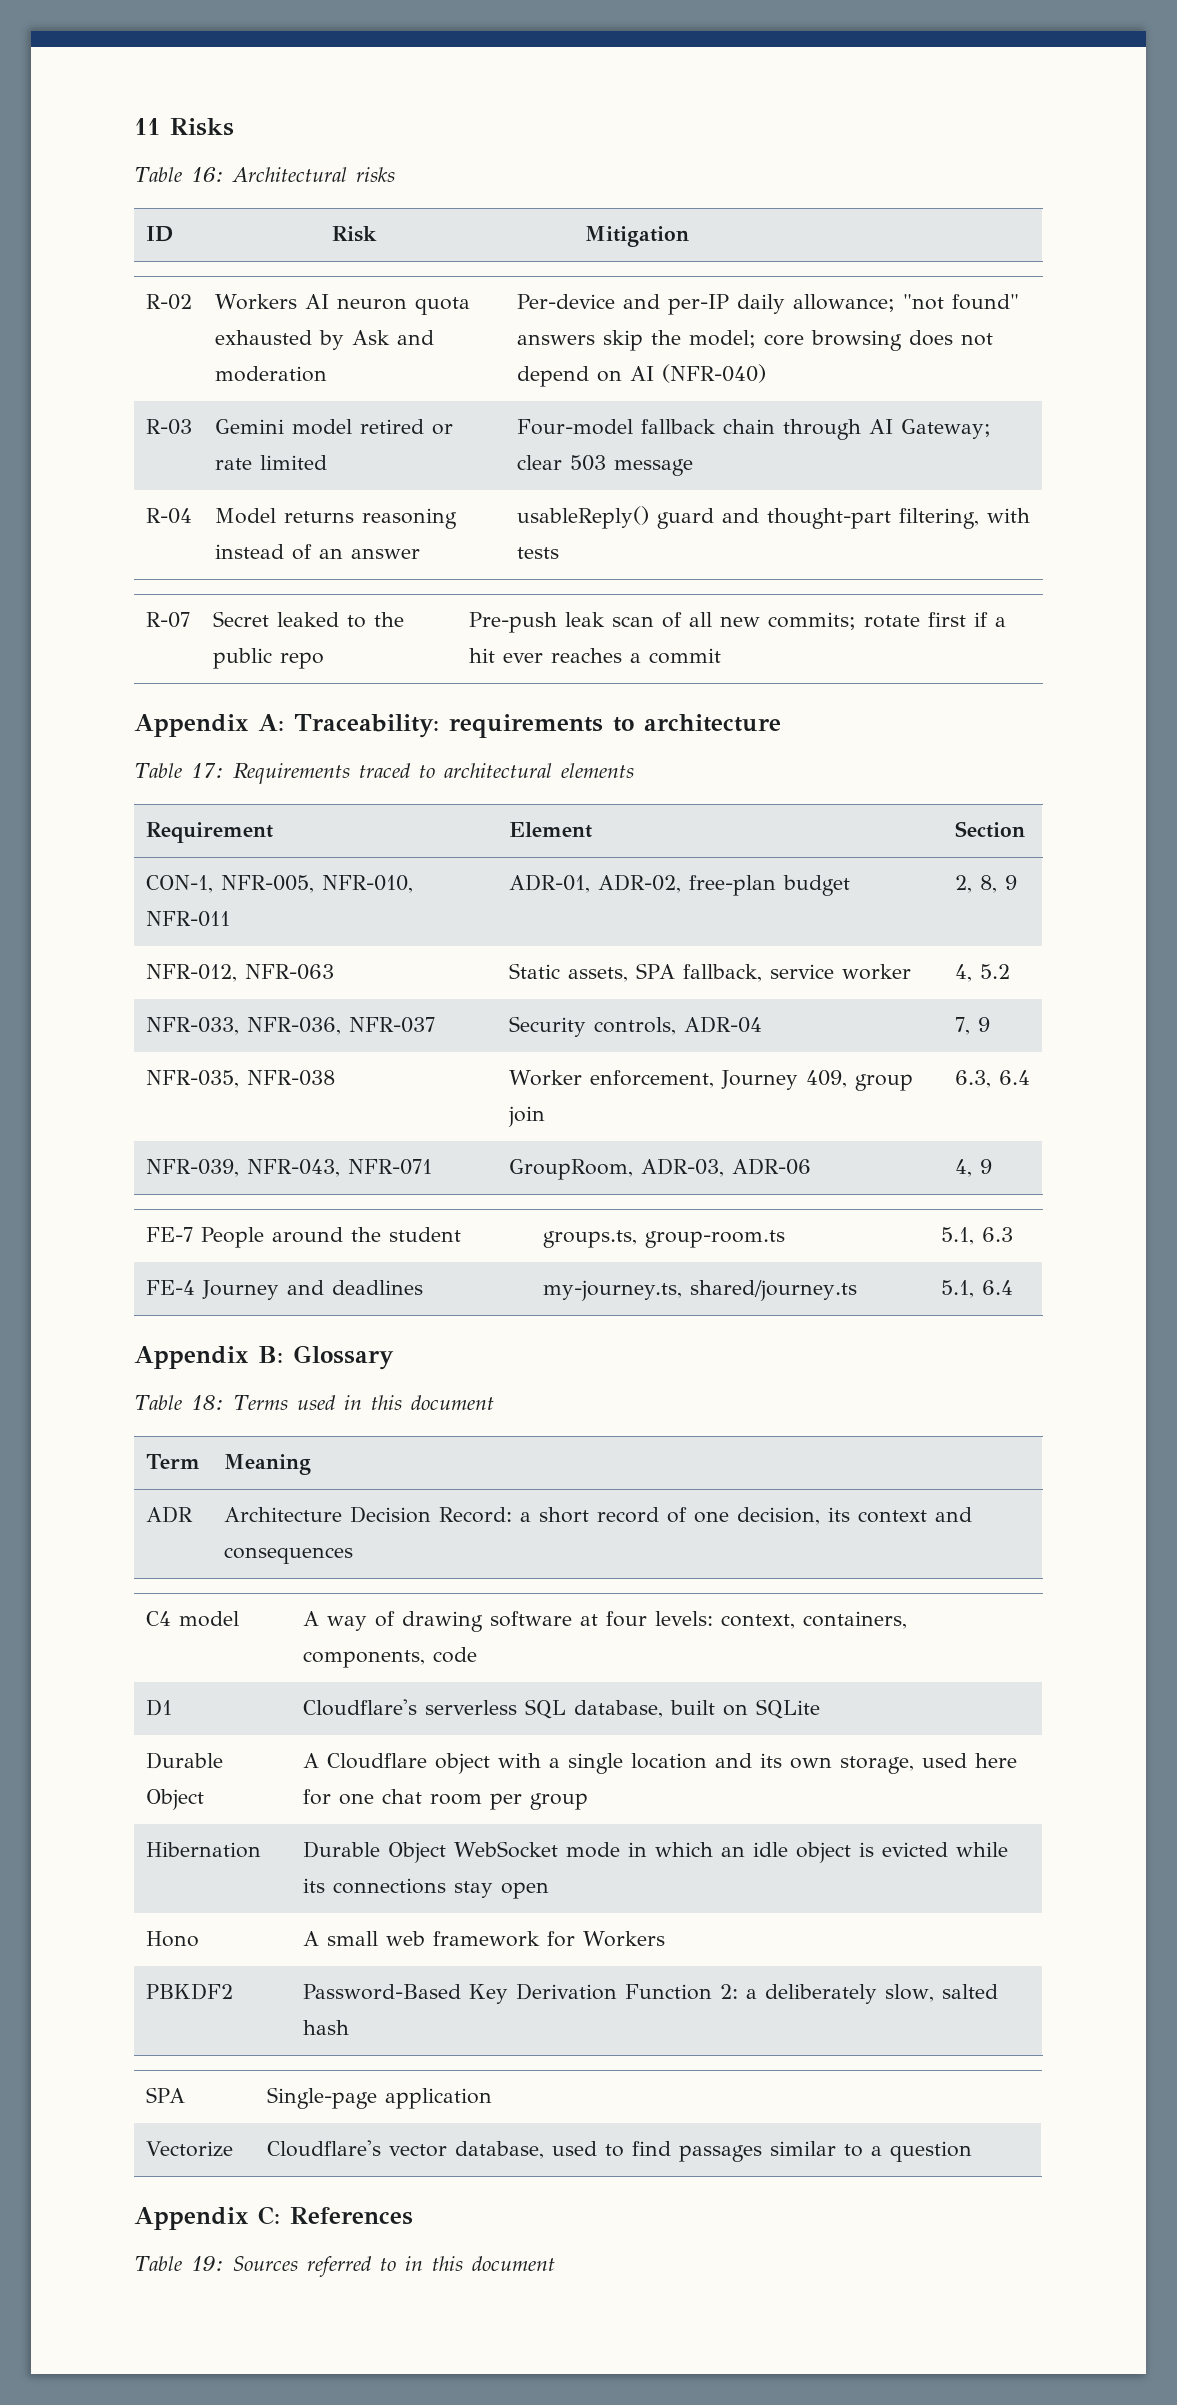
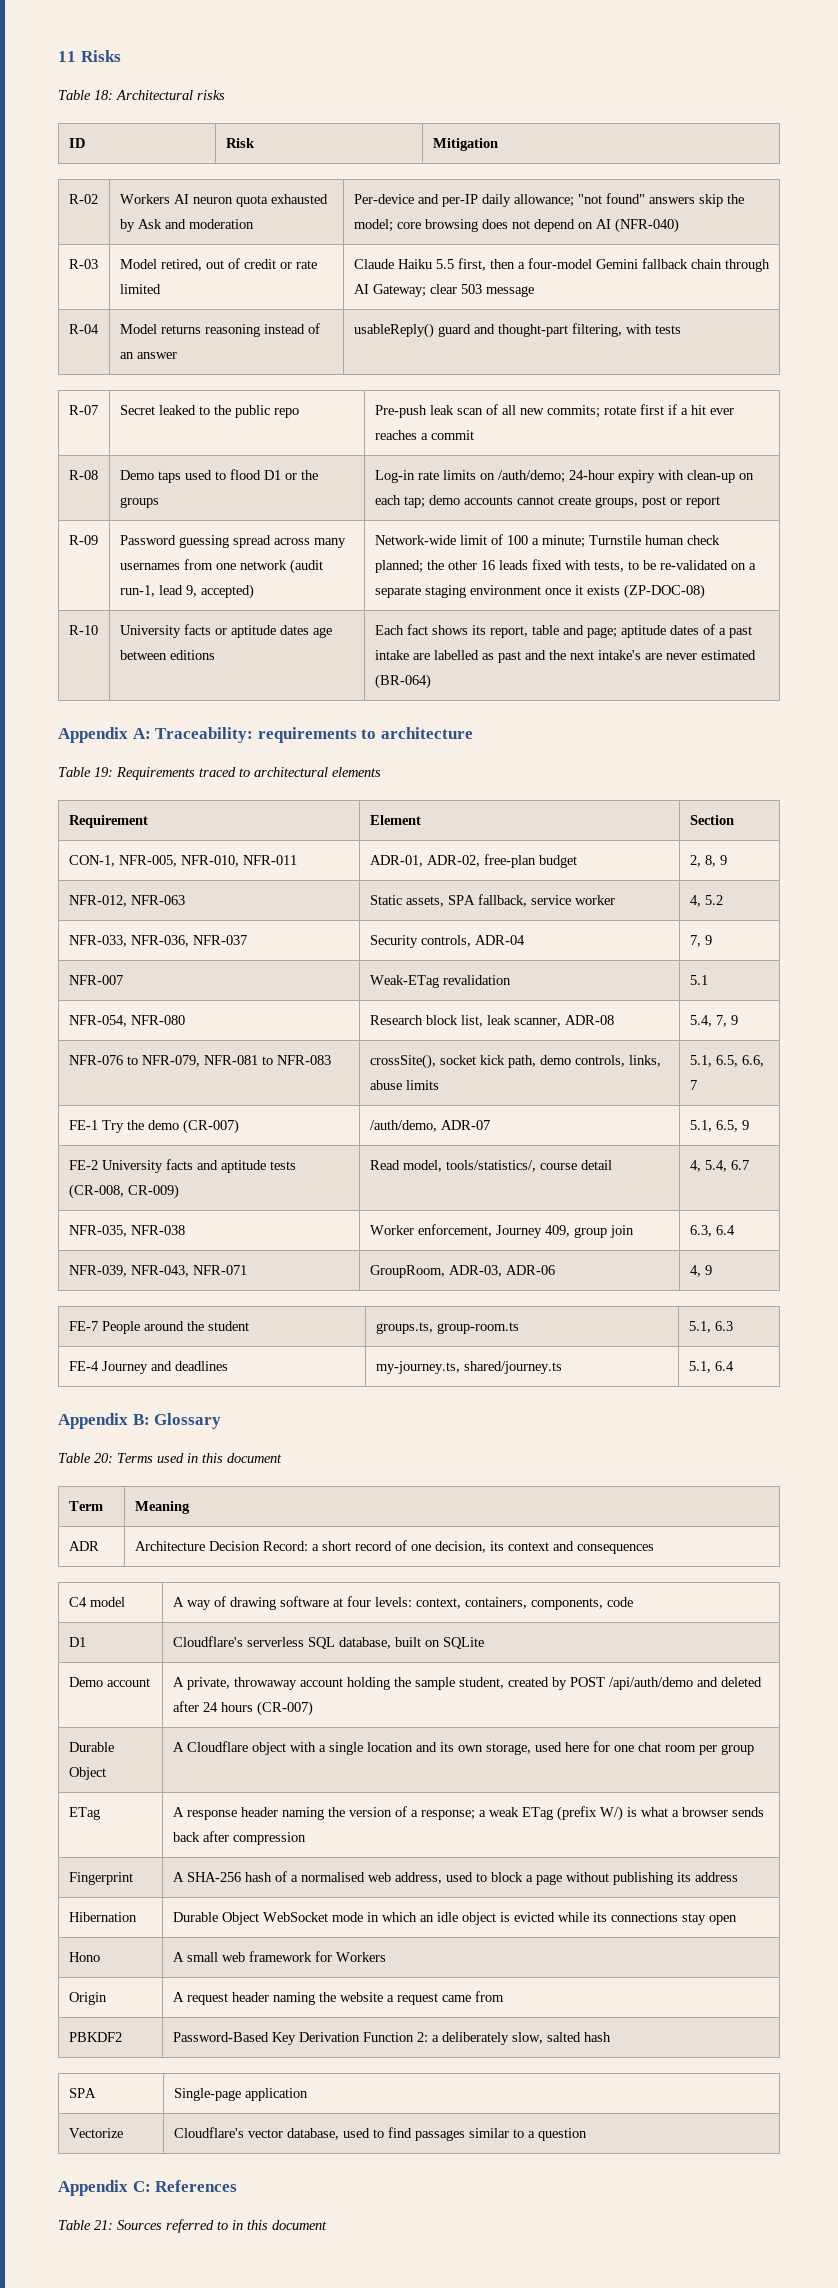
[190,167,224,182] 16: -> [94,90,113,100] 18:
[214,419,453,435] [214,455,327,470] [516,419,633,435] Gemini model retired or rate limited | Four-model -> [119,258,317,271] [119,284,161,294] [353,258,638,271] Model retired, out of credit or rate limited | Claude Haiku 5.5 first, then a four-model Gemini
(721, 656) none -> [68,470,98,480] [119,469,318,483] [119,497,159,508] [374,470,754,483] [374,495,720,508] [68,535,98,545] [119,535,346,548] [119,559,323,574] [119,584,254,599] [374,534,720,548] [374,559,756,573] [374,584,705,599] [68,625,98,635] [119,624,332,638] [119,650,215,660] [374,624,752,638] [374,650,756,663] [374,674,431,689] // R-08 | Demo taps used to flood D1 or the groups | Log-in rate limits on /auth/demo; 24-hour expiry with clean-up on each tap; demo accounts cannot create groups, post or report // R-09 | Password guessing spread across many usernames from one network (audit run-1, lead 9, accepted) | Network-wide limit of 100 a minute; Turnstile human check planned; the other 16 leads fixed with tests, to be re-validated on a separate staging environment once it exists (ZP-DOC-08) // R-10 | University facts or aptitude dates age between editions | Each fact shows its report, table and page; aptitude dates of a past intake are labelled as past and the next intake's are never estimated (BR-064)
[190,763,224,778] 17: -> [94,767,113,777] 19:
(990, 1024) none -> [68,975,123,985] [369,975,511,988] [689,975,708,985] [68,1015,185,1027] [369,1015,614,1027] [689,1015,738,1027] [68,1055,331,1067] [369,1054,661,1069] [369,1080,439,1090] [689,1055,764,1067] [689,1080,697,1090] [68,1119,239,1134] [369,1120,490,1132] [689,1120,749,1132] [68,1159,296,1173] [68,1184,179,1199] [369,1160,612,1172] [689,1160,749,1172] // NFR-007 | Weak-ETag revalidation | 5.1 // NFR-054, NFR-080 | Research block list, leak scanner, ADR-08 | 5.4, 7, 9 // NFR-076 to NFR-079, NFR-081 to NFR-083 | crossSite(), socket kick path, demo controls, links, abuse limits | 5.1, 6.5, 6.6, 7 // FE-1 Try the demo (CR-007) | /auth/demo, ADR-07 | 5.1, 6.5, 9 // FE-2 University facts and aptitude tests (CR-008, CR-009) | Read model, tools/statistics/, course detail | 4, 5.4, 6.7
[190,1395,224,1410] 18: -> [94,1453,113,1463] 20:
(820, 1709) none -> [68,1677,150,1687] [172,1677,762,1690] [172,1701,313,1716] // Demo account | A private, throwaway account holding the sample student, created by POST /api/auth/demo and deleted after 24 hours (CR-007)
(588, 1801) none -> [68,1807,100,1820] [172,1806,764,1821] [172,1831,306,1845] [68,1872,133,1885] [172,1871,738,1885] // ETag | A response header naming the version of a response; a weak ETag (prefix W/) is what a browser sends back after compression // Fingerprint | A SHA-256 hash of a normalised web address, used to block a page without publishing its address
(666, 1939) none -> [68,1992,107,2005] [172,1991,504,2005] // Origin | A request header naming the website a request came from
[190,2256,224,2271] 19: -> [94,2220,113,2230] 21:

